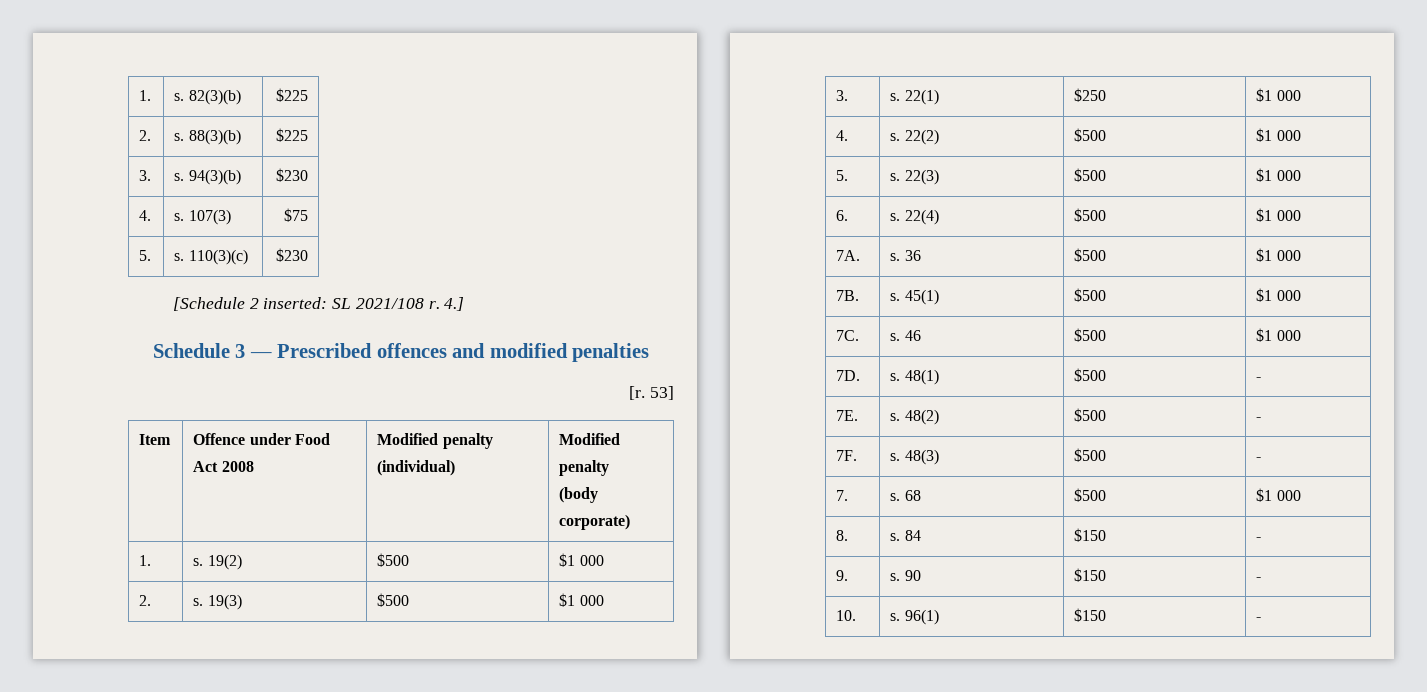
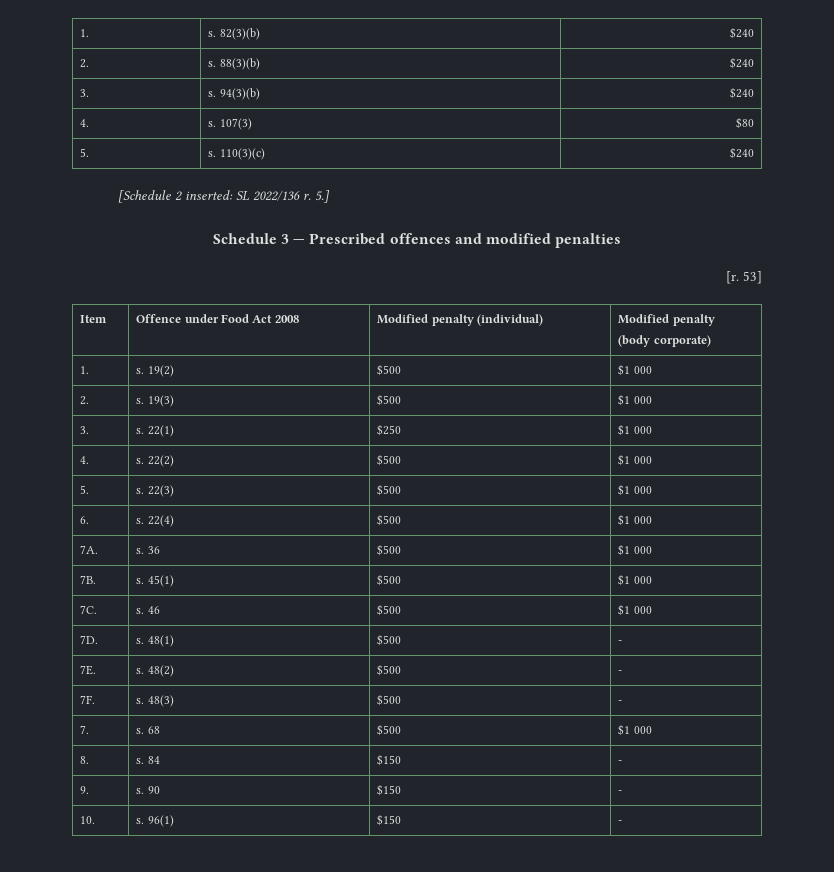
[275,88,308,102] $225 -> [729,27,754,39] $240
[275,128,308,142] $225 -> [729,57,754,69] $240
[275,168,308,182] $230 -> [729,87,754,99] $240
[283,208,308,222] $75 -> [735,117,754,129] $80
[275,248,308,262] $230 -> [729,147,754,159] $240
[355,297,465,311] 2021/108 r. 4.] -> [253,190,331,203] 2022/136 r. 5.]

